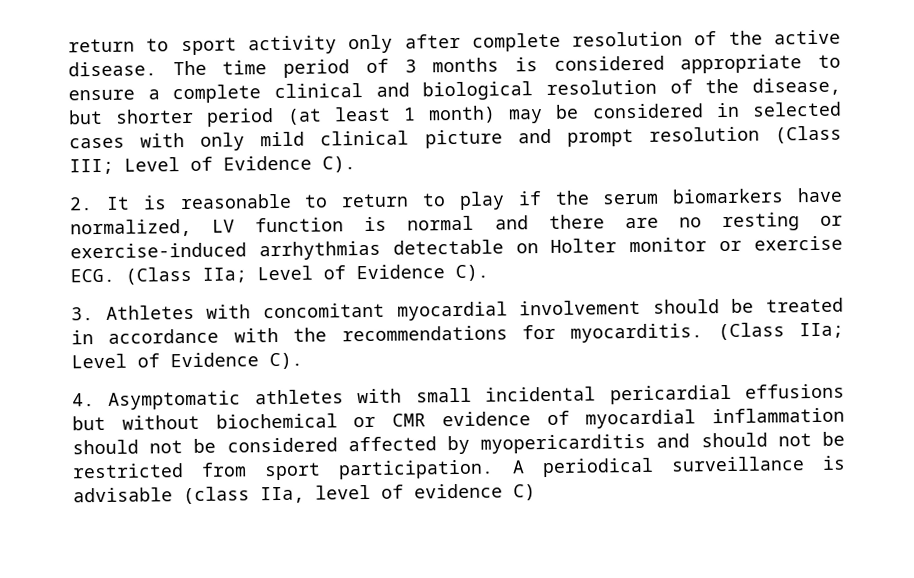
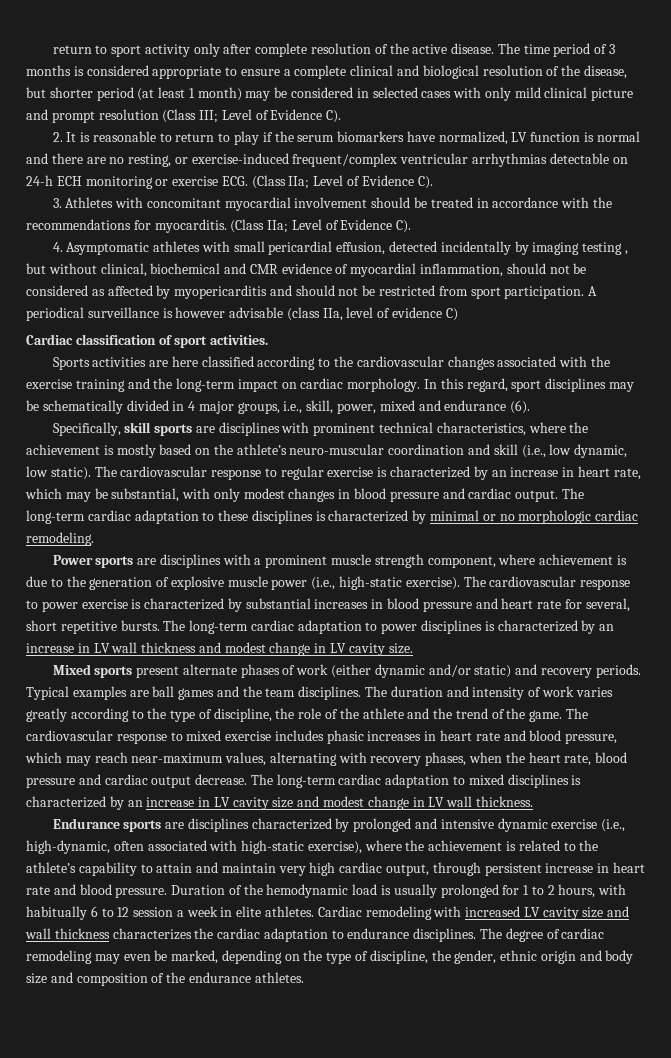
[721,212,800,232] resting -> [128,154,172,167] resting,
(247, 250) none -> [292,153,469,167] frequent/complex ventricular
[550,237,708,253] Holter monitor -> [26,175,153,189] 24-h ECH monitoring
[485,383,846,405] [72,413,377,431] incidental pericardial effusions but without biochemical or -> [268,241,628,255] [26,263,247,277] pericardial effusion, detected incidentally by imaging testing , but without clinical, biochemical and
[712,407,845,424] inflammation -> [420,263,504,277] inflammation,
(338, 445) none -> [91,289,105,296] as
(846, 462) none -> [175,307,226,318] however
(536, 492) none -> [26,334,269,348] [52,356,610,370] [26,378,634,392] [26,400,531,414] [52,422,589,436] [26,444,628,458] [26,466,641,480] [25,488,584,502] [26,510,639,524] [26,532,94,546] [52,554,627,568] [26,576,631,590] [26,598,630,612] [26,620,615,634] [26,642,413,656] [52,664,641,678] [26,686,613,700] [26,708,589,722] [26,730,618,744] [25,752,628,766] [26,774,582,788] [26,796,533,810] [52,818,626,832] [26,840,599,854] [26,862,645,876] [26,884,627,898] [26,906,630,920] [25,928,605,942] [26,950,634,964] [26,972,304,986] // Cardiac classification of sport activities. // Sports activities are here classified according to the cardiovascular changes associated with the exercise training and the long-term impact on cardiac morphology. In this regard, sport disciplines may be schematically divided in 4 major groups, i.e., skill, power, mixed and endurance (6). // Specifically, skill sports are disciplines with prominent technical characteristics, where the achievement is mostly based on the athlete’s neuro-muscular coordination and skill (i.e., low dynamic, low static). The cardiovascular response to regular exercise is characterized by an increase in heart rate, which may be substantial, with only modest changes in blood pressure and cardiac output. The long-term cardiac adaptation to these disciplines is characterized by minimal or no morphologic cardiac remodeling. // Power sports are disciplines with a prominent muscle strength component, where achievement is due to the generation of explosive muscle power (i.e., high-static exercise). The cardiovascular response to power exercise is characterized by substantial increases in blood pressure and heart rate for several, short repetitive bursts. The long-term cardiac adaptation to power disciplines is characterized by an increase in LV wall thickness and modest change in LV cavity size. // Mixed sports present alternate phases of work (either dynamic and/or static) and recovery periods. Typical examples are ball games and the team disciplines. The duration and intensity of work varies greatly according to the type of discipline, the role of the athlete and the trend of the game. The cardiovascular response to mixed exercise includes phasic increases in heart rate and blood pressure, which may reach near-maximum values, alternating with recovery phases, when the heart rate, blood pressure and cardiac output decrease. The long-term cardiac adaptation to mixed disciplines is characterized by an increase in LV cavity size and modest change in LV wall thickness. // Endurance sports are disciplines characterized by prolonged and intensive dynamic exercise (i.e., high-dynamic, often associated with high-static exercise), where the achievement is related to the athlete’s capability to attain and maintain very high cardiac output, through persistent increase in heart rate and blood pressure. Duration of the hemodynamic load is usually prolonged for 1 to 2 hours, with habitually 6 to 12 session a week in elite athletes. Cardiac remodeling with increased LV cavity size and wall thickness characterizes the cardiac adaptation to endurance disciplines. The degree of cardiac remodeling may even be marked, depending on the type of discipline, the gender, ethnic origin and body size and composition of the endurance athletes.

